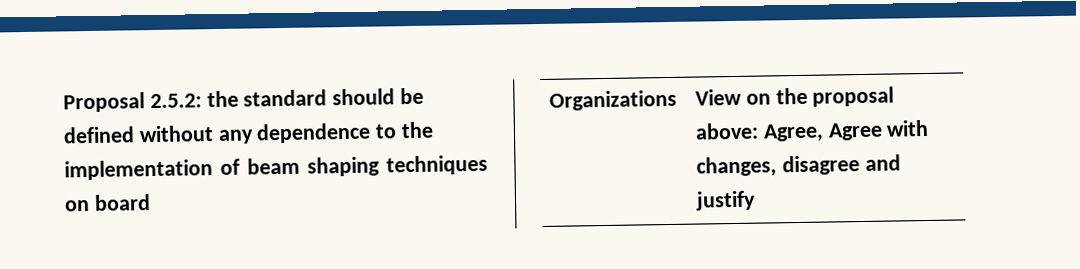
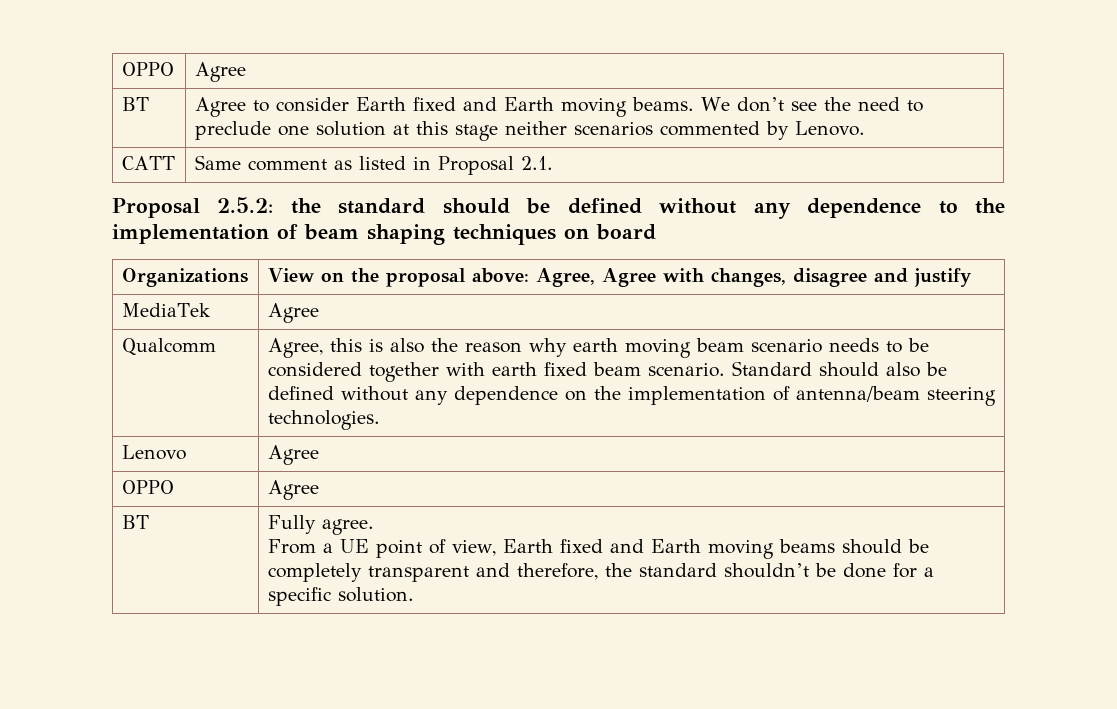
(63, 102) none -> [121,62,174,76] [194,62,246,82] [121,97,149,111] [194,97,923,117] [194,121,865,141] [121,156,175,170] [194,155,553,175] OPPO | Agree // BT | Agree to consider Earth fixed and Earth moving beams. We don’t see the need to preclude one solution at this stage neither scenarios commented by Lenovo. // CATT | Same comment as listed in Proposal 2.1. //
(757, 200) none -> [121,303,211,317] [267,303,319,323] [121,338,216,356] [267,338,929,358] [267,361,947,382] [267,386,996,406] [267,410,380,430] [121,445,186,460] [267,445,319,465] [121,480,174,494] [267,480,319,500] [121,515,149,529] [267,515,374,535] [267,539,929,559] [267,563,934,582] [267,587,414,606] // MediaTek | Agree // Qualcomm | Agree, this is also the reason why earth moving beam scenario needs to be considered together with earth fixed beam scenario. Standard should also be defined without any dependence on the implementation of antenna/beam steering technologies. // Lenovo | Agree // OPPO | Agree // BT | Fully agree. // From a UE point of view, Earth fixed and Earth moving beams should be completely transparent and therefore, the standard shouldn’t be done for a specific solution.

